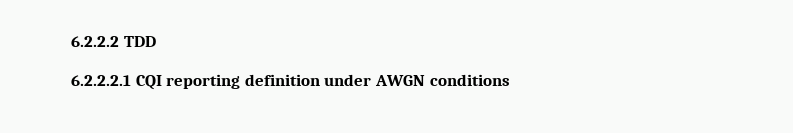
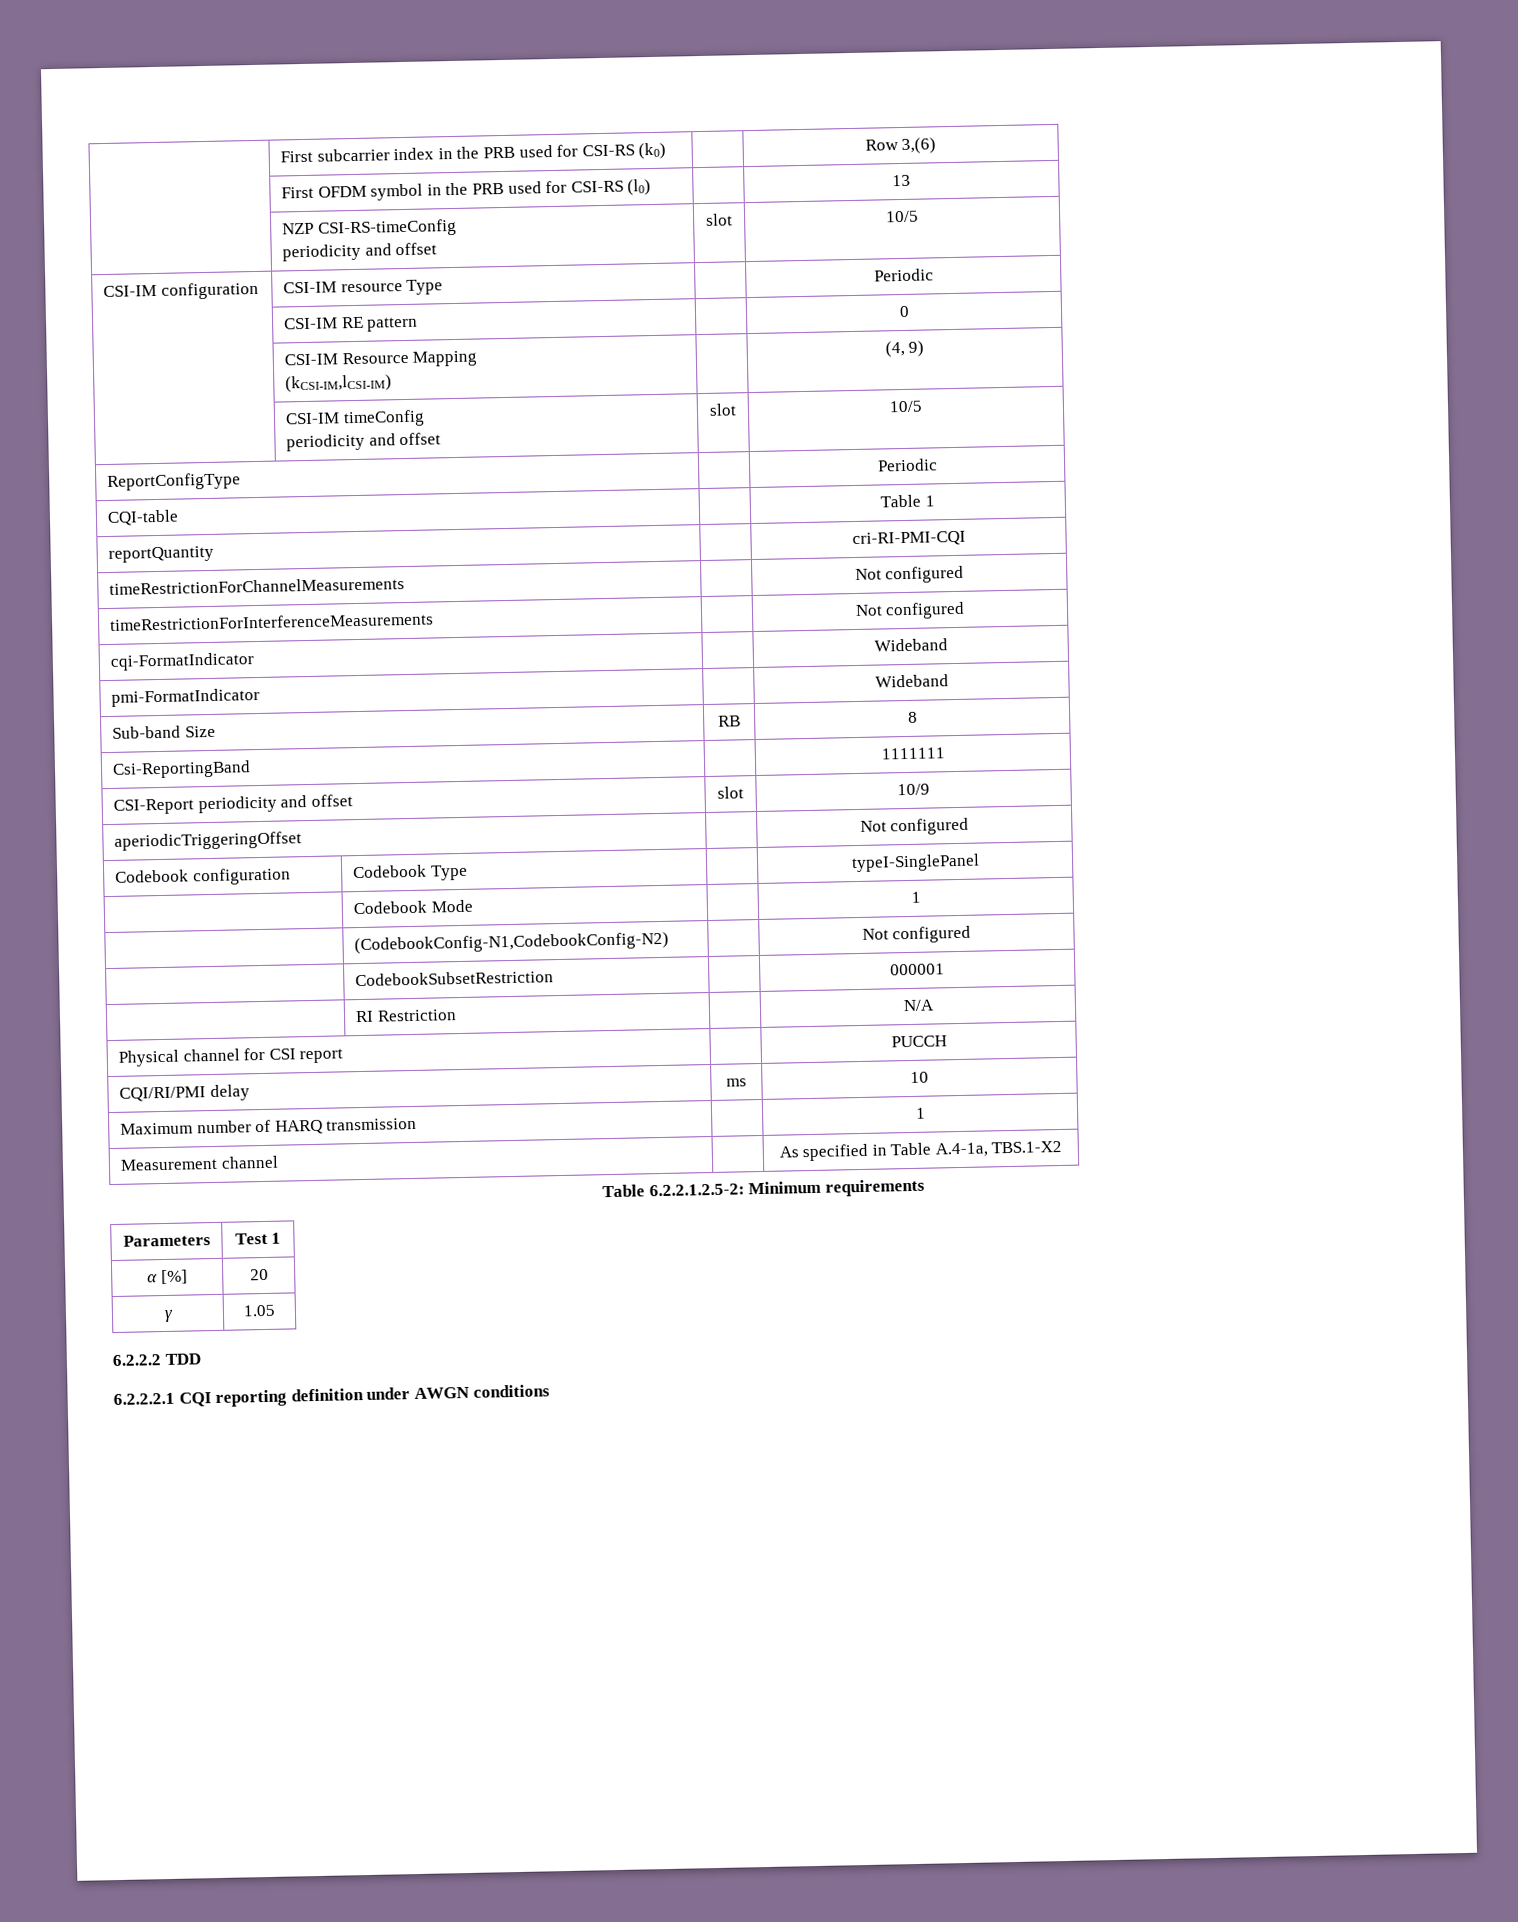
(71, 41) none -> [279,142,667,163] [864,137,937,154] [280,179,652,201] [892,174,911,187] [281,218,457,238] [281,242,438,262] [705,213,733,226] [885,210,919,223] [102,281,259,300] [282,279,444,295] [873,268,934,282] [283,316,419,332] [898,305,910,318] [283,350,478,367] [284,374,392,393] [884,340,925,358] [284,409,425,428] [285,432,442,452] [709,403,737,416] [889,400,923,413] [106,472,241,492] [876,458,938,472] [106,509,179,526] [880,494,935,508] [107,545,214,563] [851,530,966,548] [108,577,405,595] [854,565,965,584] [109,612,434,631] [854,601,966,620] [109,652,255,671] [873,638,948,652] [110,687,260,707] [874,674,949,688] [111,725,216,739] [718,715,741,727] [907,711,918,723] [111,760,251,779] [880,747,945,760] [112,794,353,815] [717,786,744,799] [897,783,930,796] [113,831,302,851] [859,817,970,836] [114,867,291,886] [352,864,468,881] [850,853,980,873] [352,899,473,915] [910,891,921,903] [353,931,669,955] [861,925,972,944] [354,970,554,987] [890,963,945,976] [354,1009,457,1023] [902,999,935,1012] [117,1047,344,1067] [890,1035,947,1048] [118,1084,250,1102] [726,1078,747,1087] [910,1071,929,1083] [119,1117,418,1135] [914,1107,926,1119] [119,1155,279,1171] [778,1140,1063,1162] [602,1178,925,1198] [122,1234,211,1247] [234,1232,282,1245] [147,1269,188,1285] [249,1268,269,1281] [163,1309,174,1323] [243,1304,276,1317] | First subcarrier index in the PRB used for CSI-RS (k0) | | Row 3,(6) // | First OFDM symbol in the PRB used for CSI-RS (l0) | | 13 // | NZP CSI-RS-timeConfig // periodicity and offset | slot | 10/5 // CSI-IM configuration | CSI-IM resource Type | | Periodic // | CSI-IM RE pattern | | 0 // | CSI-IM Resource Mapping // (kCSI-IM,lCSI-IM) | | (4, 9) // | CSI-IM timeConfig // periodicity and offset | slot | 10/5 // ReportConfigType | | Periodic // CQI-table | | Table 1 // reportQuantity | | cri-RI-PMI-CQI // timeRestrictionForChannelMeasurements | | Not configured // timeRestrictionForInterferenceMeasurements | | Not configured // cqi-FormatIndicator | | Wideband // pmi-FormatIndicator | | Wideband // Sub-band Size | RB | 8 // Csi-ReportingBand | | 1111111 // CSI-Report periodicity and offset | slot | 10/9 // aperiodicTriggeringOffset | | Not configured // Codebook configuration | Codebook Type | | typeI-SinglePanel // | Codebook Mode | | 1 // | (CodebookConfig-N1,CodebookConfig-N2) | | Not configured // | CodebookSubsetRestriction | | 000001 // | RI Restriction | | N/A // Physical channel for CSI report | | PUCCH // CQI/RI/PMI delay | ms | 10 // Maximum number of HARQ transmission | | 1 // Measurement channel | | As specified in Table A.4-1a, TBS.1-X2 // Table 6.2.2.1.2.5-2: Minimum requirements // Parameters | Test 1 // α [%] | 20 // γ | 1.05 //

